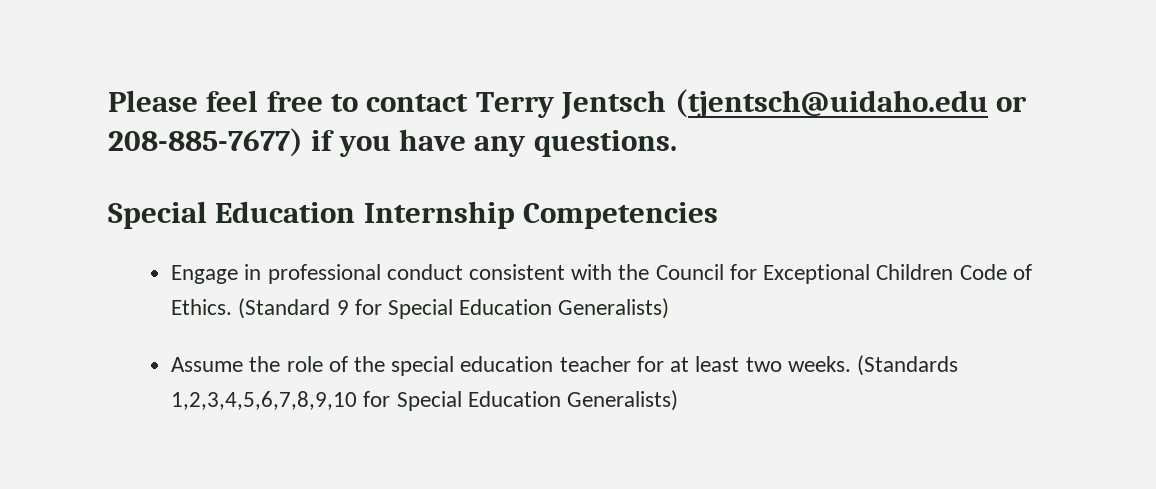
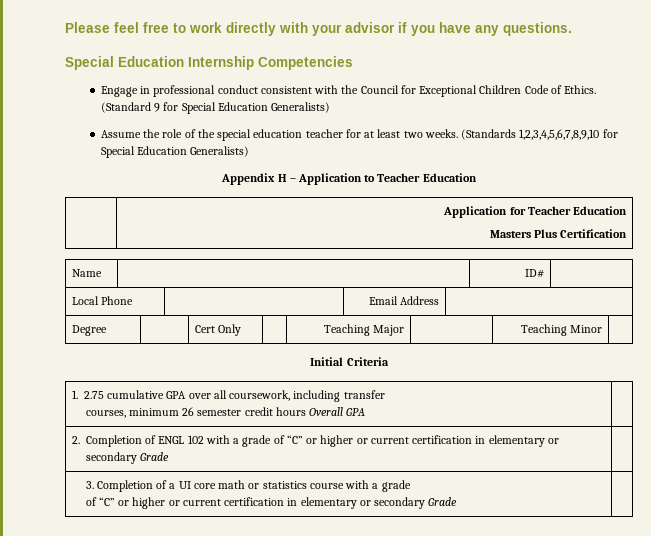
[366,89,1027,119] [108,128,303,157] contact Terry Jentsch (tjentsch@uidaho.edu or 208-885-7677) -> [189,22,395,36] work directly with your advisor
(679, 400) none -> [221,173,477,185] [443,206,627,218] [489,229,627,238] [72,269,103,277] [524,269,544,278] [72,296,134,305] [368,296,439,305] [72,325,108,336] [195,324,242,336] [323,324,404,336] [520,324,602,336] [310,357,389,366] [72,390,385,402] [85,407,366,418] [72,435,559,447] [86,452,170,464] [85,480,411,492] [85,497,458,509] // Appendix H – Application to Teacher Education // | Application for Teacher Education // Masters Plus Certification // Name | | ID# | // Local Phone | | Email Address | // Degree | | Cert Only | | Teaching Major | | Teaching Minor | // Initial Criteria // 1. 2.75 cumulative GPA over all coursework, including transfer // courses, minimum 26 semester credit hours Overall GPA | // 2. Completion of ENGL 102 with a grade of “C” or higher or current certification in elementary or secondary Grade | // 3. Completion of a UI core math or statistics course with a grade // of “C” or higher or current certification in elementary or secondary Grade |

